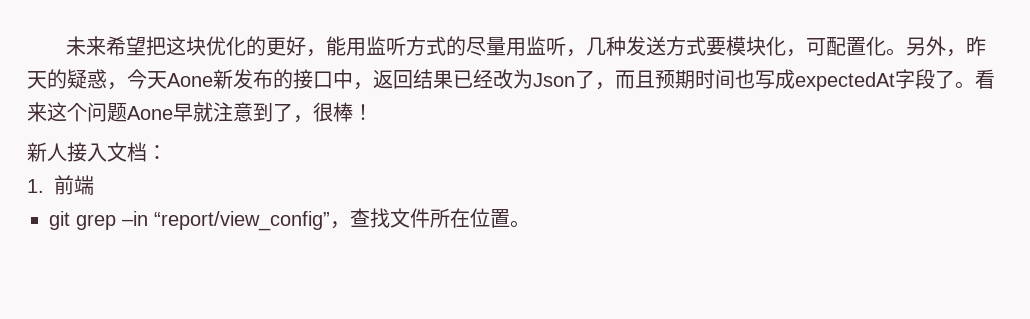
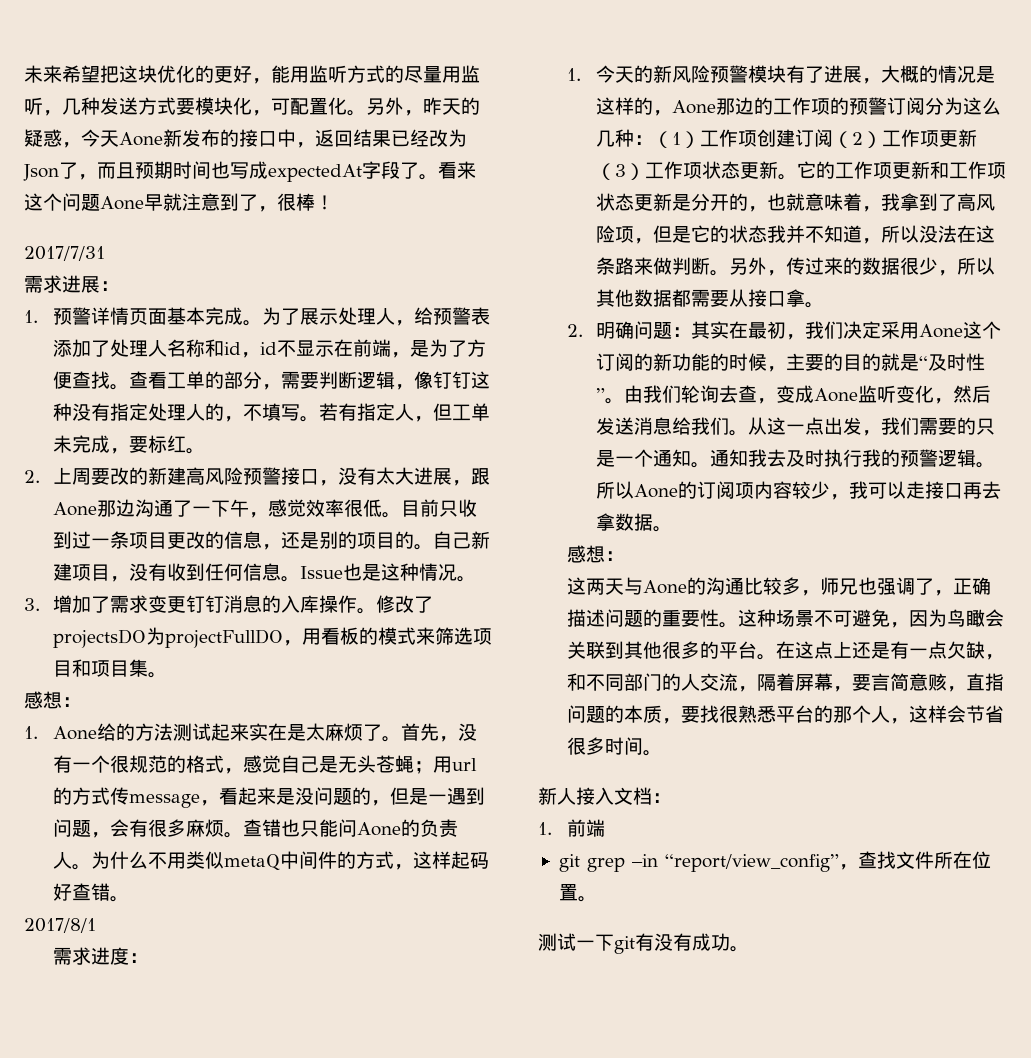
(373, 112) none -> [24,246,105,261] [24,275,119,293] [24,307,490,326] [52,339,486,358] [52,371,490,390] [52,403,490,422] [52,435,205,454] [24,467,490,486] [52,499,477,518] [52,531,490,550] [52,563,476,582] [24,595,433,614] [52,627,492,648] [52,659,167,678] [24,691,81,709] [24,723,477,742] [52,755,477,774] [52,787,485,808] [52,819,458,838] [52,851,489,871] [52,883,129,902] [24,918,96,933] [52,947,148,965] [566,65,995,84] [595,97,1001,116] [595,129,977,148] [595,161,1006,180] [595,193,995,212] [595,225,995,244] [595,257,995,276] [595,289,824,308] [566,321,1001,340] [595,353,985,372] [595,385,991,404] [595,417,995,436] [595,449,995,468] [595,481,1001,500] [595,513,672,532] [566,545,624,563] [566,577,991,596] [566,609,1004,628] [566,641,1004,660] [566,673,1004,692] [566,705,1004,724] [566,737,662,756] // 2017/7/31 // 需求进展： // 1.预警详情页面基本完成。为了展示处理人，给预警表添加了处理人名称和id，id不显示在前端，是为了方便查找。查看工单的部分，需要判断逻辑，像钉钉这种没有指定处理人的，不填写。若有指定人，但工单未完成，要标红。 // 2.上周要改的新建高风险预警接口，没有太大进展，跟Aone那边沟通了一下午，感觉效率很低。目前只收到过一条项目更改的信息，还是别的项目的。自己新建项目，没有收到任何信息。Issue也是这种情况。 // 3.增加了需求变更钉钉消息的入库操作。修改了projectsDO为projectFullDO，用看板的模式来筛选项目和项目集。 // 感想： // 1. Aone给的方法测试起来实在是太麻烦了。首先，没有一个很规范的格式，感觉自己是无头苍蝇；用url的方式传message，看起来是没问题的，但是一遇到问题，会有很多麻烦。查错也只能问Aone的负责人。为什么不用类似metaQ中间件的方式，这样起码好查错。 // 2017/8/1 // 需求进度： // 1.今天的新风险预警模块有了进展，大概的情况是这样的，Aone那边的工作项的预警订阅分为这么几种：（1）工作项创建订阅（2）工作项更新（3）工作项状态更新。它的工作项更新和工作项状态更新是分开的，也就意味着，我拿到了高风险项，但是它的状态我并不知道，所以没法在这条路来做判断。另外，传过来的数据很少，所以其他数据都需要从接口拿。 // 2.明确问题：其实在最初，我们决定采用Aone这个订阅的新功能的时候，主要的目的就是“及时性”。由我们轮询去查，变成Aone监听变化，然后发送消息给我们。从这一点出发，我们需要的只是一个通知。通知我去及时执行我的预警逻辑。所以Aone的订阅项内容较少，我可以走接口再去拿数据。 // 感想： // 这两天与Aone的沟通比较多，师兄也强调了，正确描述问题的重要性。这种场景不可避免，因为鸟瞰会关联到其他很多的平台。在这点上还是有一点欠缺，和不同部门的人交流，隔着屏幕，要言简意赅，直指问题的本质，要找很熟悉平台的那个人，这样会节省很多时间。
(530, 224) none -> [538,933,749,954] // 测试一下git有没有成功。

